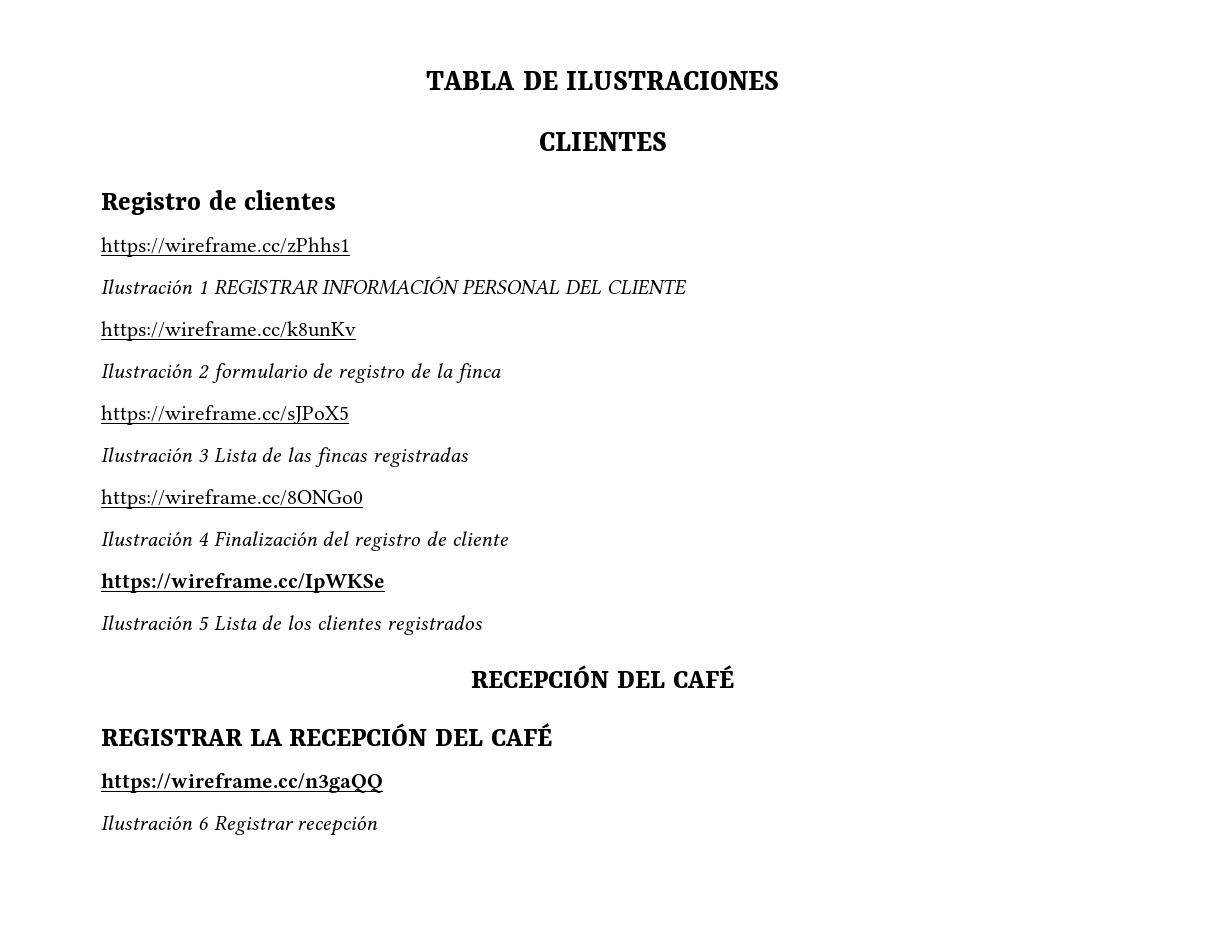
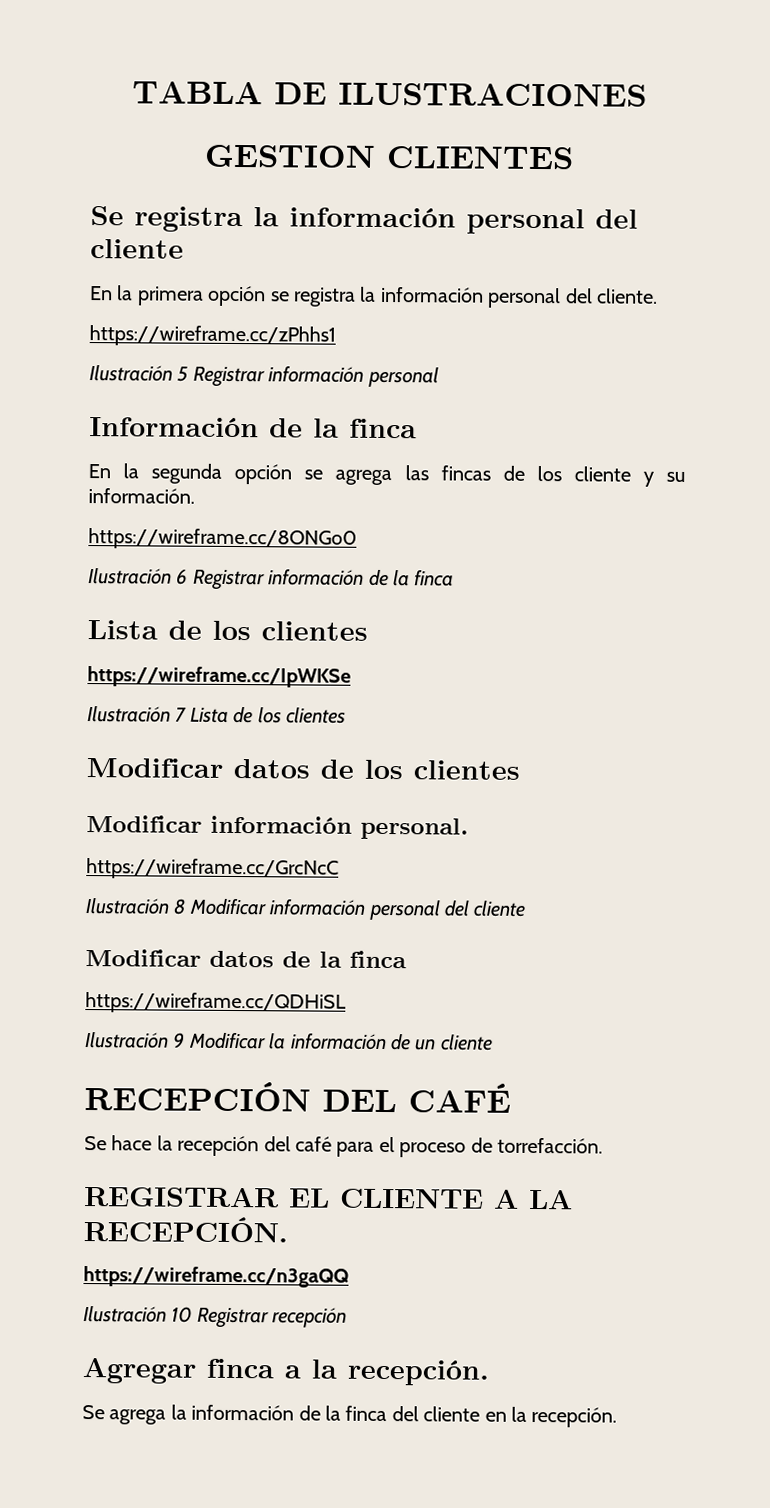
(779, 80) none -> [204,144,376,168] GESTION
[101,190,337,215] [101,237,350,257] [101,276,686,295] [101,321,356,341] [101,363,501,383] [101,405,349,425] [101,447,469,467] [101,489,363,509] [101,531,509,551] Registro de clientes // https://wireframe.cc/zPhhs1 // Ilustración 1 REGISTRAR INFORMACIÓN PERSONAL DEL CLIENTE // https://wireframe.cc/k8unKv // Ilustración 2 formulario de registro de la finca // https://wireframe.cc/sJPoX5 // Ilustración 3 Lista de las fincas registradas // https://wireframe.cc/8ONGo0 // Ilustración 4 Finalización del registro de cliente -> [90,206,638,235] [90,239,184,259] [90,285,658,309] [89,325,336,347] [89,365,439,388] [89,417,417,439] [88,463,685,487] [88,488,195,504] [88,528,357,550] [88,568,455,591] [87,620,368,641] Se registra la información personal del cliente // En la primera opción se registra la información personal del cliente. // https://wireframe.cc/zPhhs1 // Ilustración 5 Registrar información personal // Información de la finca // En la segunda opción se agrega las fincas de los cliente y su información. // https://wireframe.cc/8ONGo0 // Ilustración 6 Registrar información de la finca // Lista de los clientes
[197,615,483,635] [471,665,734,688] [101,723,552,746] 5 Lista de los clientes registrados // RECEPCIÓN DEL CAFÉ // REGISTRAR LA RECEPCIÓN DEL CAFÉ -> [175,706,346,724] [86,758,520,780] [86,815,469,840] [86,858,339,880] [85,898,527,921] [85,949,407,969] [85,992,346,1014] [85,1032,493,1051] [84,1080,511,1113] [84,1135,603,1158] [83,1187,573,1210] [83,1216,288,1243] 7 Lista de los clientes // Modificar datos de los clientes // Modificar información personal. // https://wireframe.cc/GrcNcC // Ilustración 8 Modificar información personal del cliente // Modificar datos de la finca // https://wireframe.cc/QDHiSL // Ilustración 9 Modificar la información de un cliente // RECEPCIÓN DEL CAFÉ // Se hace la recepción del café para el proceso de torrefacción. // REGISTRAR EL CLIENTE A LA RECEPCIÓN.
[197,816,209,830] 6 -> [171,1306,193,1323] 10
(379, 826) none -> [82,1358,489,1386] [82,1404,618,1428] // Agregar finca a la recepción. // Se agrega la información de la finca del cliente en la recepción.

